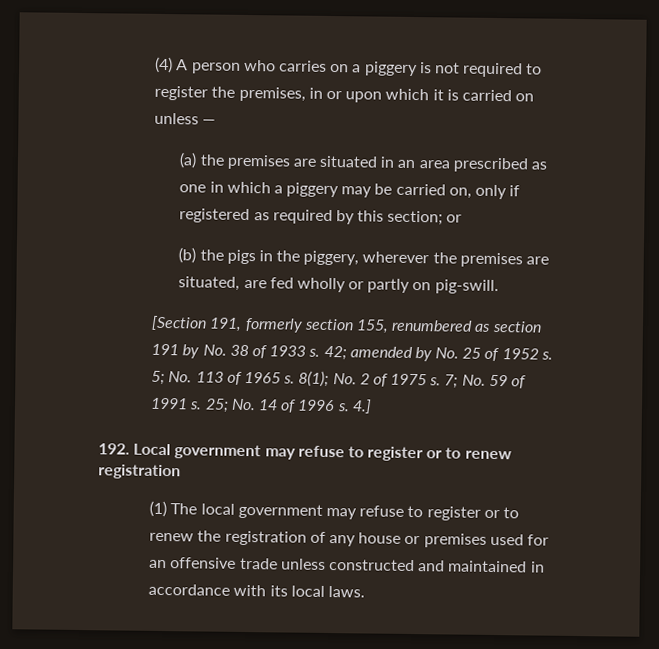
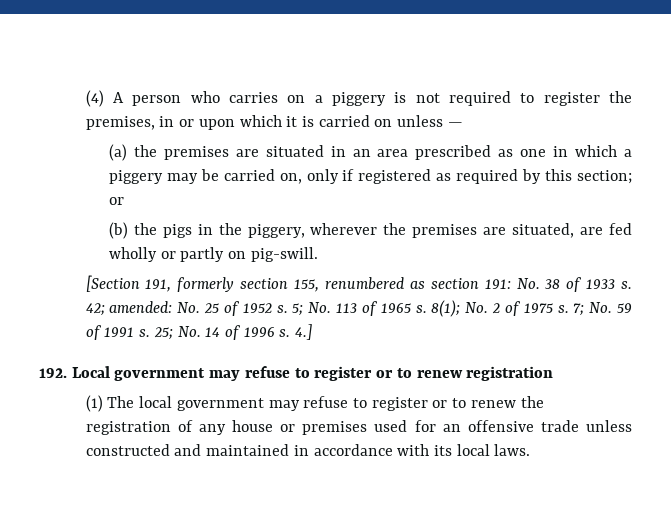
[151,343,200,359] 191 by -> [484,279,511,289] 191:
[349,346,432,362] amended by -> [109,301,173,313] amended:

